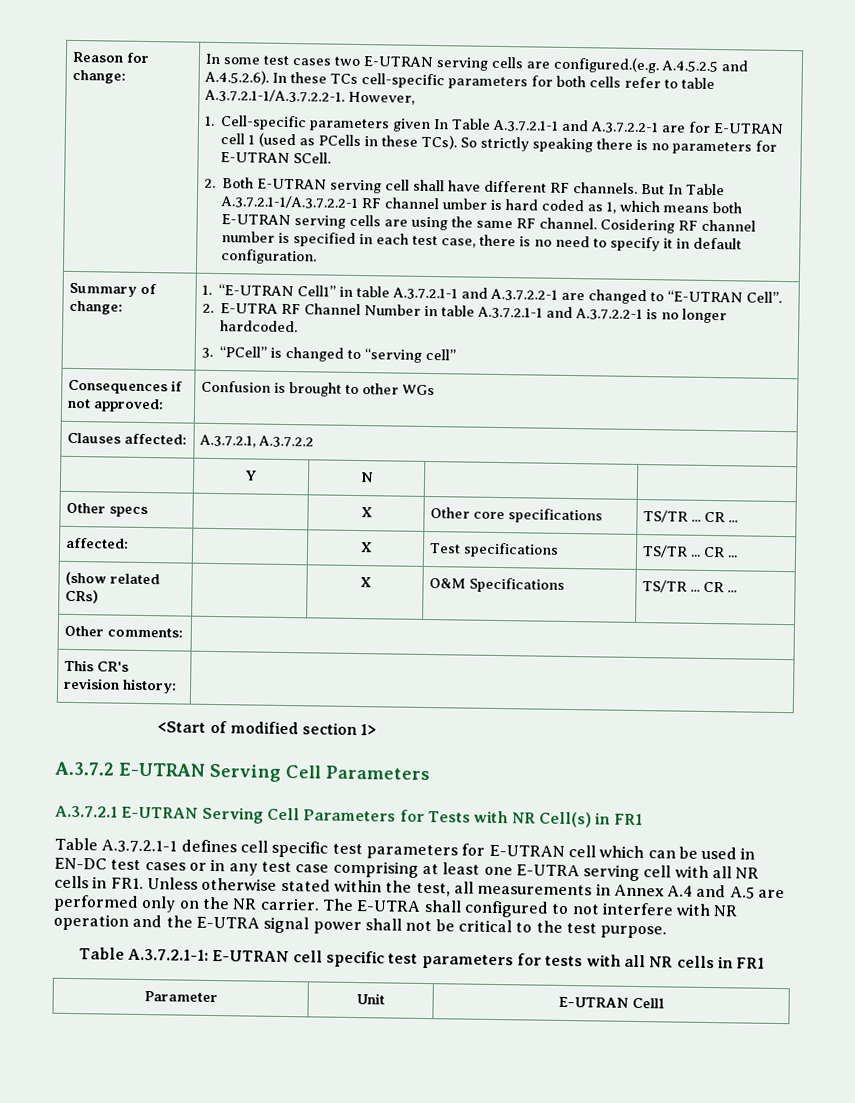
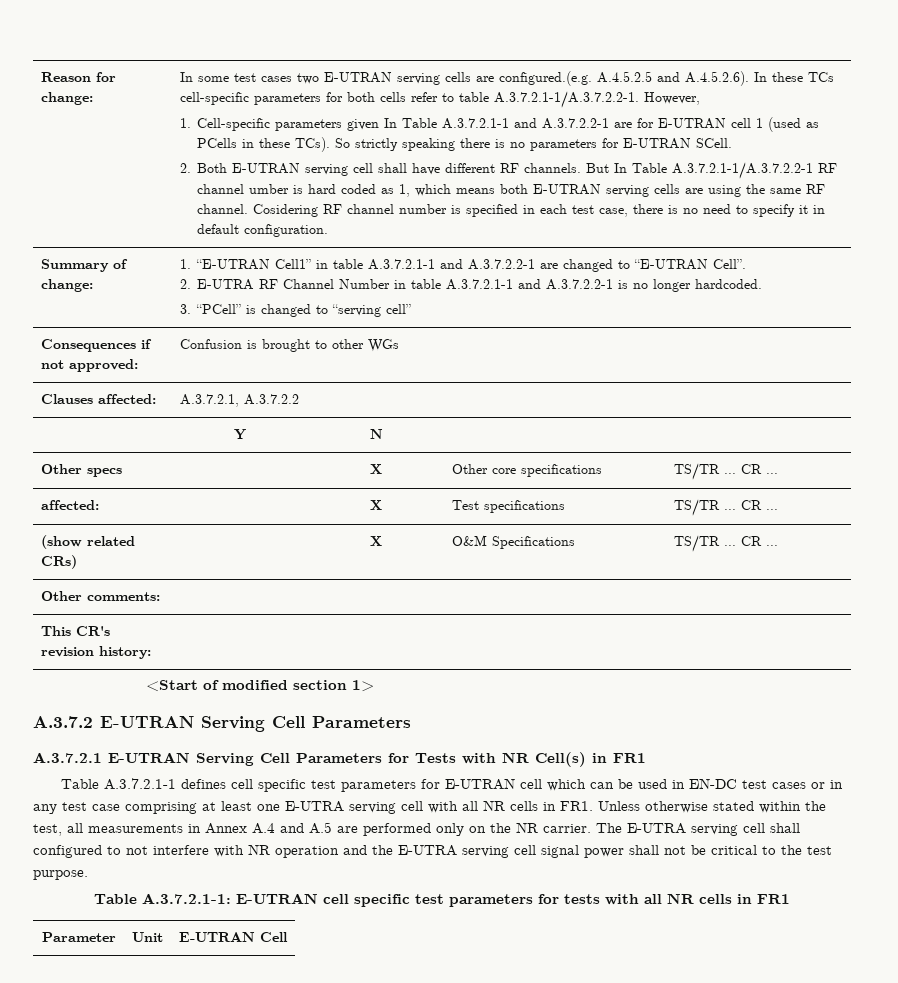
(422, 906) none -> [691,823,765,836] serving cell
(260, 922) none -> [462,845,536,858] serving cell
[631,997,665,1009] Cell1 -> [259,932,288,942] Cell

